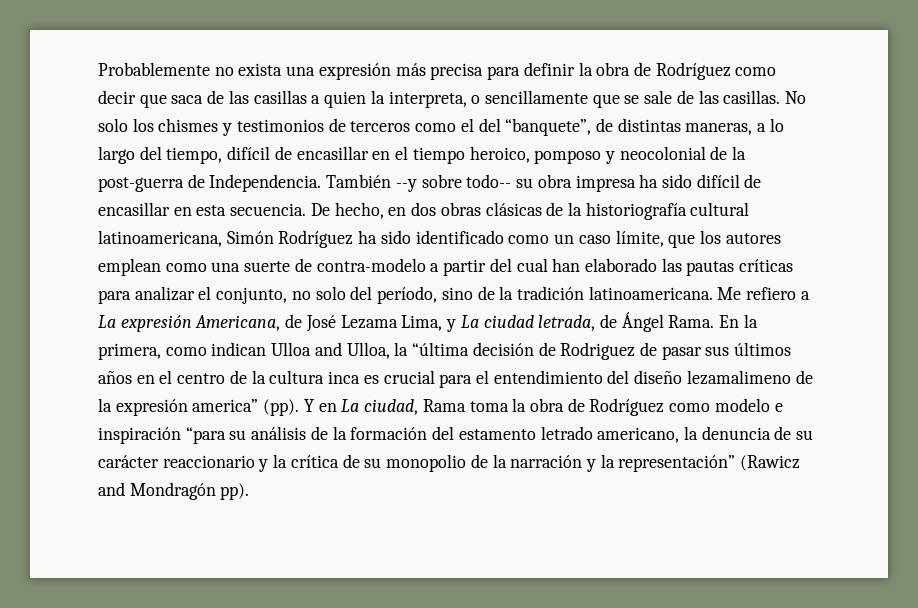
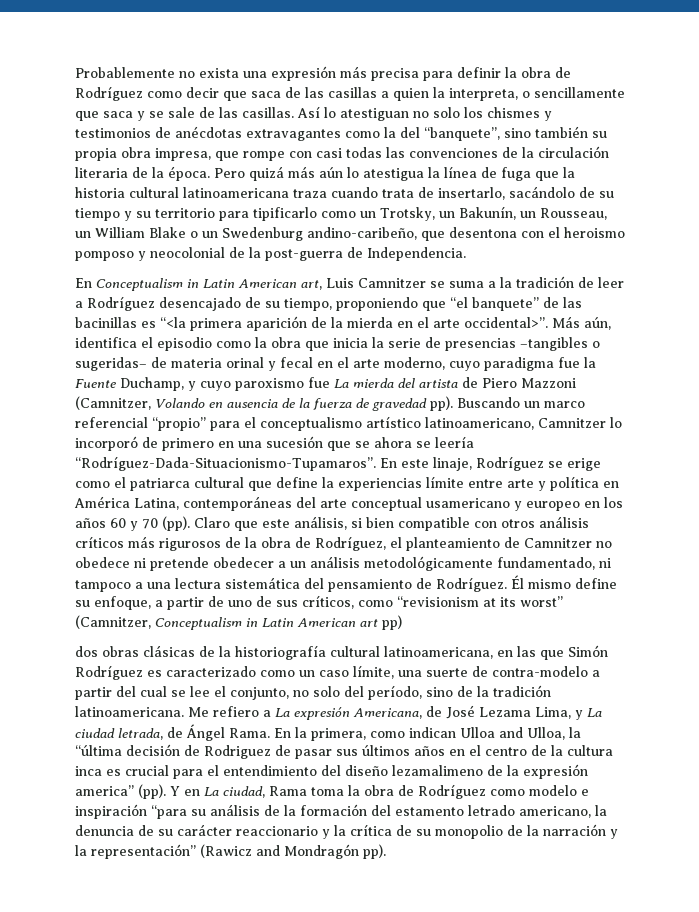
(620, 101) none -> [103,111,145,121] saca y
[785,91,807,104] No -> [297,106,429,121] Así lo atestiguan no
[350,118,784,136] [98,146,530,164] terceros como el del “banquete”, de distintas maneras, a lo largo del tiempo, difícil de encasillar en el tiempo heroico, -> [175,126,607,141] [75,146,609,161] [75,166,575,181] [75,186,614,200] [75,206,607,221] [75,227,625,241] anécdotas extravagantes como la del “banquete”, sino también su propia obra impresa, que rompe con casi todas las convenciones de la circulación literaria de la época. Pero quizá más aún lo atestigua la línea de fuga que la historia cultural latinoamericana traza cuando trata de insertarlo, sacándolo de su tiempo y su territorio para tipificarlo como un Trotsky, un Bakunín, un Rousseau, un William Blake o un Swedenburg andino-caribeño, que desentona con el heroismo
[326,174,762,192] [98,202,407,219] También --y sobre todo-- su obra impresa ha sido difícil de encasillar en esta secuencia. De hecho, en -> [75,276,624,291] [75,296,582,311] [75,316,611,331] [75,337,600,351] [75,357,596,371] [75,377,576,391] [75,396,585,411] [75,416,622,431] [75,436,474,451] [75,456,601,471] [75,476,619,491] [74,496,623,511] [75,516,589,531] [75,536,612,551] [75,556,611,571] [75,575,617,592] [75,595,563,610] [75,615,402,630] // En Conceptualism in Latin American art, Luis Camnitzer se suma a la tradición de leer a Rodríguez desencajado de su tiempo, proponiendo que “el banquete” de las bacinillas es “<la primera aparición de la mierda en el arte occidental>”. Más aún, identifica el episodio como la obra que inicia la serie de presencias –tangibles o sugeridas– de materia orinal y fecal en el arte moderno, cuyo paradigma fue la Fuente Duchamp, y cuyo paroxismo fue La mierda del artista de Piero Mazzoni (Camnitzer, Volando en ausencia de la fuerza de gravedad pp). Buscando un marco referencial “propio” para el conceptualismo artístico latinoamericano, Camnitzer lo incorporó de primero en una sucesión que se ahora se leería “Rodríguez-Dada-Situacionismo-Tupamaros”. En este linaje, Rodríguez se erige como el patriarca cultural que define la experiencias límite entre arte y política en América Latina, contemporáneas del arte conceptual usamericano y europeo en los años 60 y 70 (pp). Claro que este análisis, si bien compatible con otros análisis críticos más rigurosos de la obra de Rodríguez, el planteamiento de Camnitzer no obedece ni pretende obedecer a un análisis metodológicamente fundamentado, ni tampoco a una lectura sistemática del pensamiento de Rodríguez. Él mismo define su enfoque, a partir de uno de sus críticos, como “revisionism at its worst” (Camnitzer, Conceptualism in Latin American art pp) //
[226,230,781,248] [98,258,207,276] Simón Rodríguez ha sido identificado como un caso límite, que los autores emplean como -> [497,645,608,660] [75,665,394,680] en las que Simón Rodríguez es caracterizado como un caso límite,
[552,258,794,276] [98,286,195,304] han elaborado las pautas críticas para analizar -> [171,686,210,697] se lee

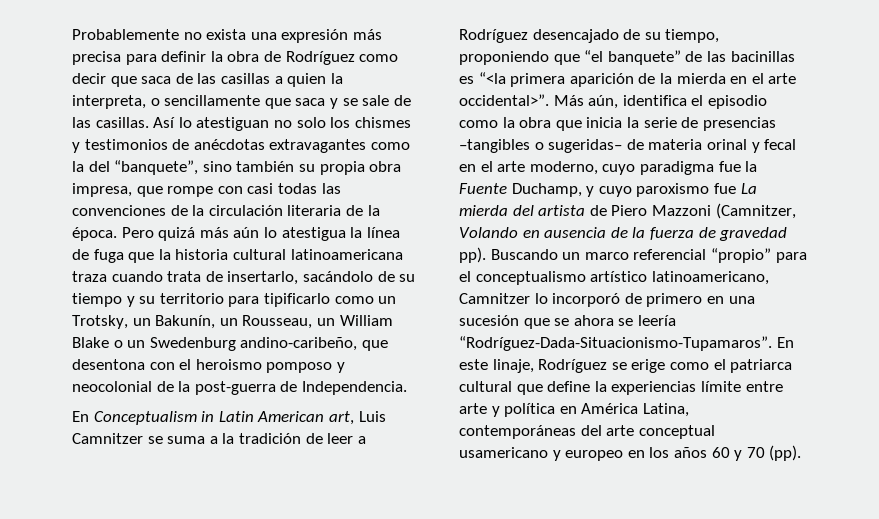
[194,516,589,531] [75,536,612,551] [75,556,611,571] [75,575,617,592] [75,595,563,610] [75,615,402,630] [75,645,608,660] [75,665,600,680] [75,685,551,700] [75,705,602,720] [75,724,581,741] [75,744,613,759] [75,764,588,779] [75,784,589,799] [75,804,607,819] [75,824,618,839] [75,844,386,859] Claro que este análisis, si bien compatible con otros análisis críticos más rigurosos de la obra de Rodríguez, el planteamiento de Camnitzer no obedece ni pretende obedecer a un análisis metodológicamente fundamentado, ni tampoco a una lectura sistemática del pensamiento de Rodríguez. Él mismo define su enfoque, a partir de uno de sus críticos, como “revisionism at its worst” (Camnitzer, Conceptualism in Latin American art pp) // dos obras clásicas de la historiografía cultural latinoamericana, en las que Simón Rodríguez es caracterizado como un caso límite, una suerte de contra-modelo a partir del cual se lee el conjunto, no solo del período, sino de la tradición latinoamericana. Me refiero a La expresión Americana, de José Lezama Lima, y La ciudad letrada, de Ángel Rama. En la primera, como indican Ulloa and Ulloa, la “última decisión de Rodriguez de pasar sus últimos años en el centro de la cultura inca es crucial para el entendimiento del diseño lezamalimeno de la expresión america” (pp). Y en La ciudad, Rama toma la obra de Rodríguez como modelo e inspiración “para su análisis de la formación del estamento letrado americano, la denuncia de su carácter reaccionario y la crítica de su monopolio de la narración y la representación” (Rawicz and Mondragón pp). -> (802, 453) none

